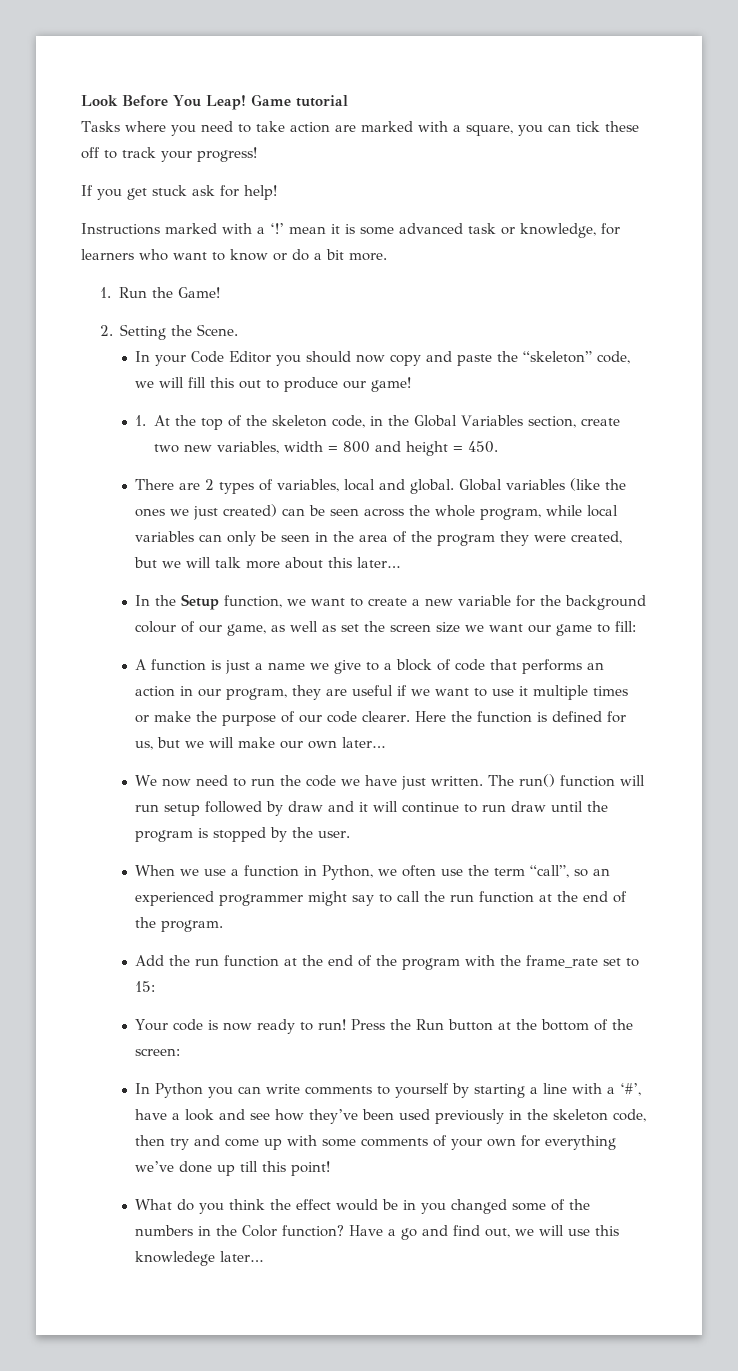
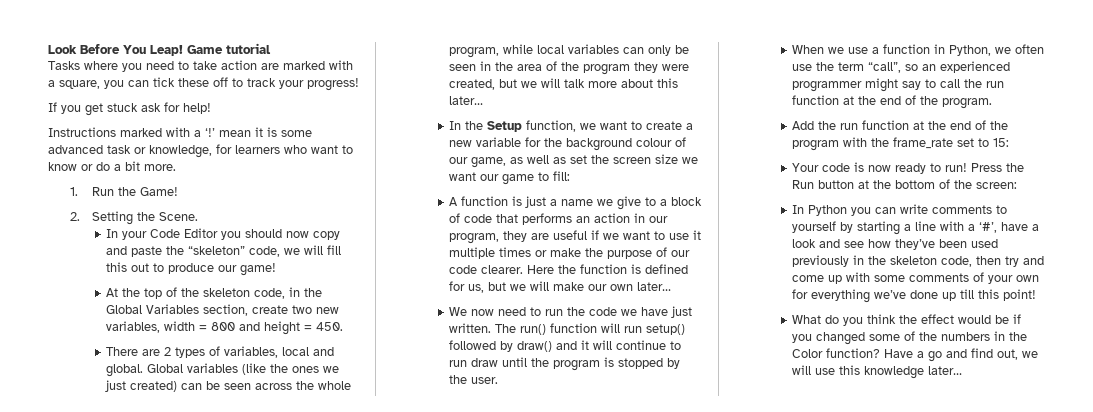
[135,415,147,426] 1. -> (277, 269) none
[164,804,201,816] setup -> [646,324,686,335] setup()
[288,801,324,812] draw -> [517,341,553,352] draw()
[403,1200,417,1210] in -> [1013,314,1022,324] if
[135,1251,216,1266] knowledege -> [864,366,925,379] knowledge

